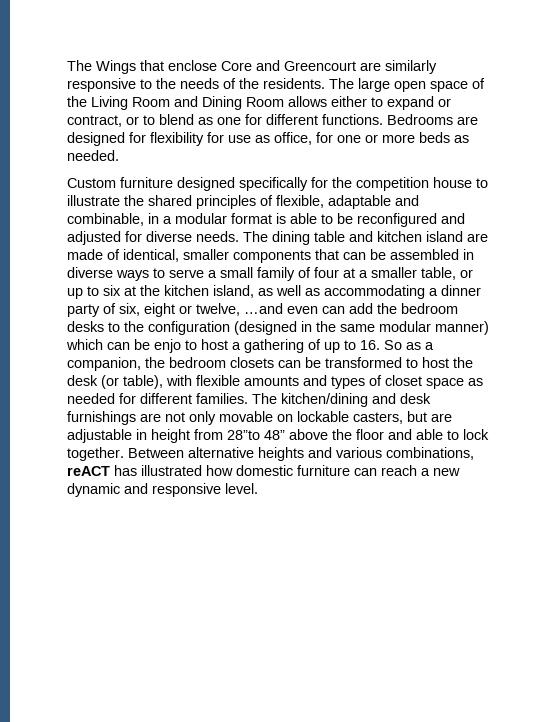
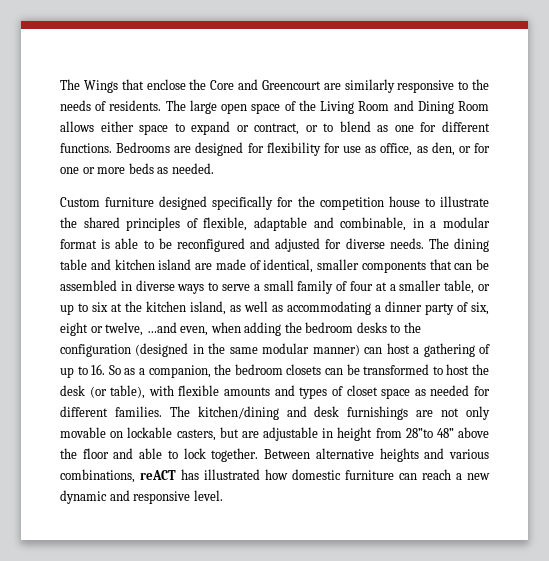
(217, 65) none -> [189,79,207,90] the
[239,78,259,89] the -> (107, 106) none
(367, 101) none -> [139,124,169,135] space
(312, 138) none -> [416,142,471,156] as den, or
[287,303,373,314] even can add -> [180,322,282,336] even, when adding
[66,339,197,353] which can be enjo to -> [364,347,383,354] can

